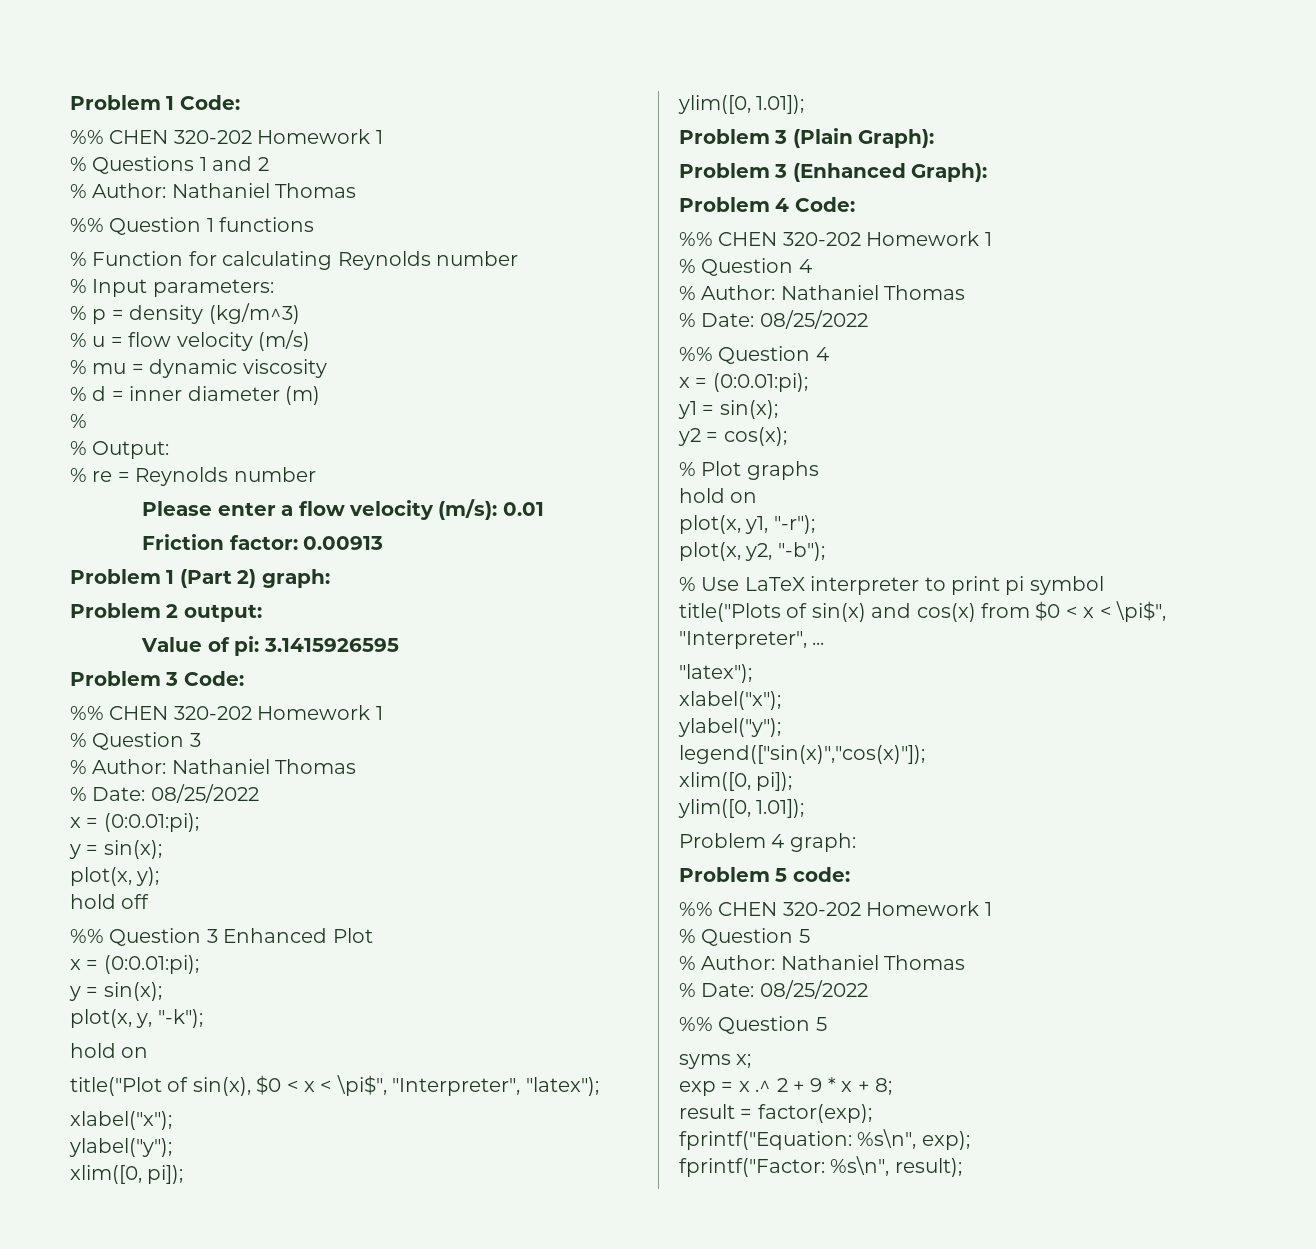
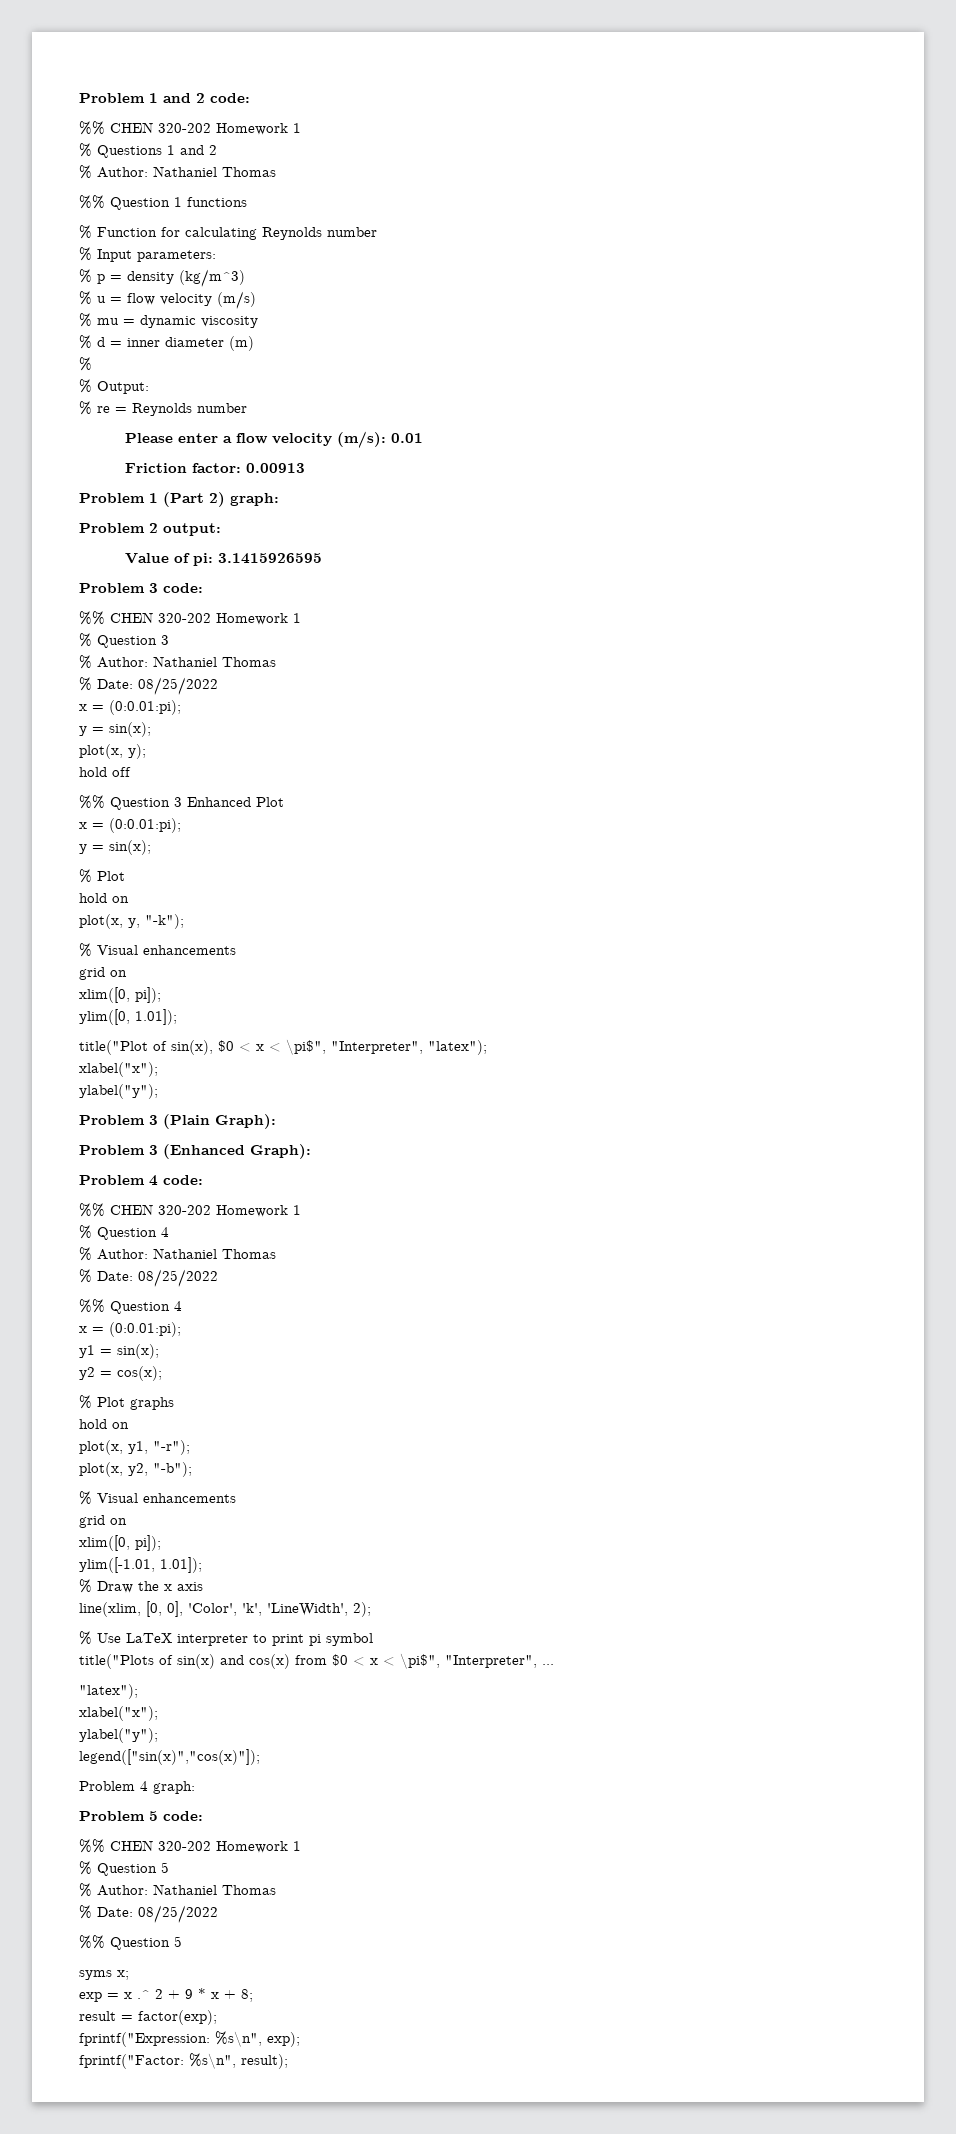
[70,95,240,110] Problem 1 Code: -> [79,93,250,103] Problem 1 and 2 code:
[183,671,244,686] Code: -> [163,583,203,593] code:
(162, 991) none -> [79,869,125,883] [79,893,129,903] // % Plot // hold on
[70,1043,149,1058] hold on -> [79,943,236,957] [79,967,127,980] [79,987,161,1003] [79,1009,177,1025] % Visual enhancements // grid on // xlim([0, pi]); // ylim([0, 1.01]);
[70,1165,184,1184] [678,95,805,114] // xlim([0, pi]); // ylim([0, 1.01]); -> (158, 1091) none
[794,197,855,212] Code: -> [163,1175,203,1185] code:
(825, 551) none -> [79,1491,236,1505] [79,1515,127,1528] [79,1535,161,1551] [79,1557,202,1573] [79,1579,203,1593] [79,1601,371,1617] // % Visual enhancements // grid on // xlim([0, pi]); // ylim([-1.01, 1.01]); // % Draw the x axis // line(xlim, [0, 0], 'Color', 'k', 'LineWidth', 2);
[679,772,793,791] [678,799,805,818] // xlim([0, pi]); // ylim([0, 1.01]); -> (260, 1757) none
[679,1131,852,1150] fprintf("Equation: -> [79,2032,210,2047] fprintf("Expression:

